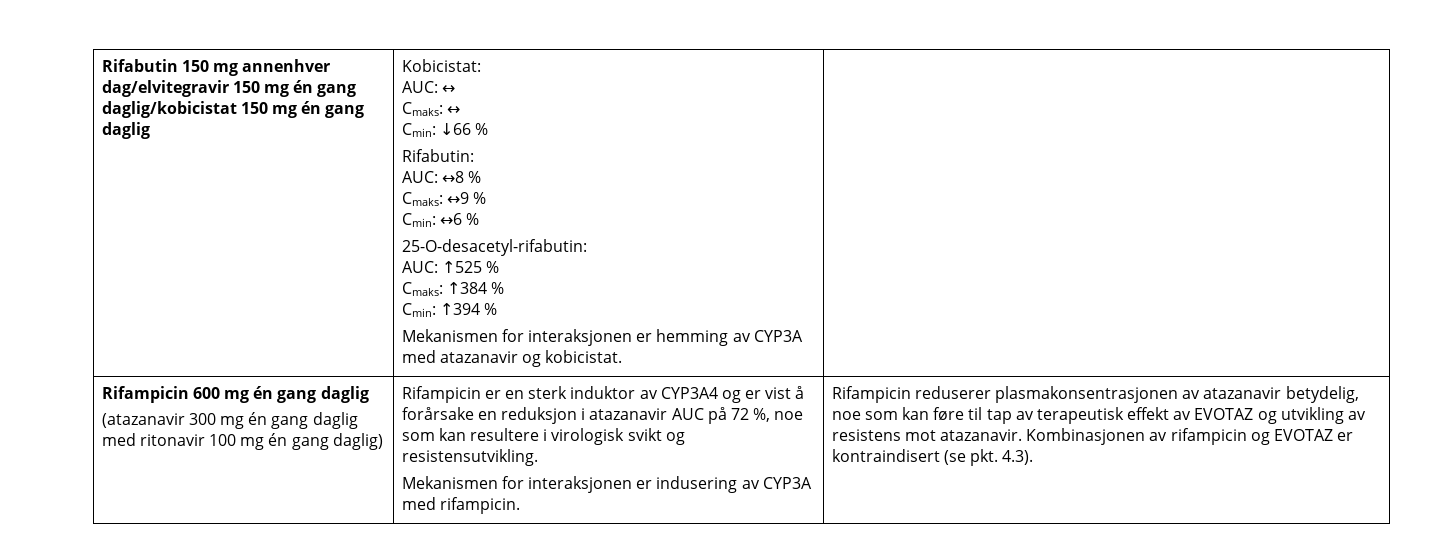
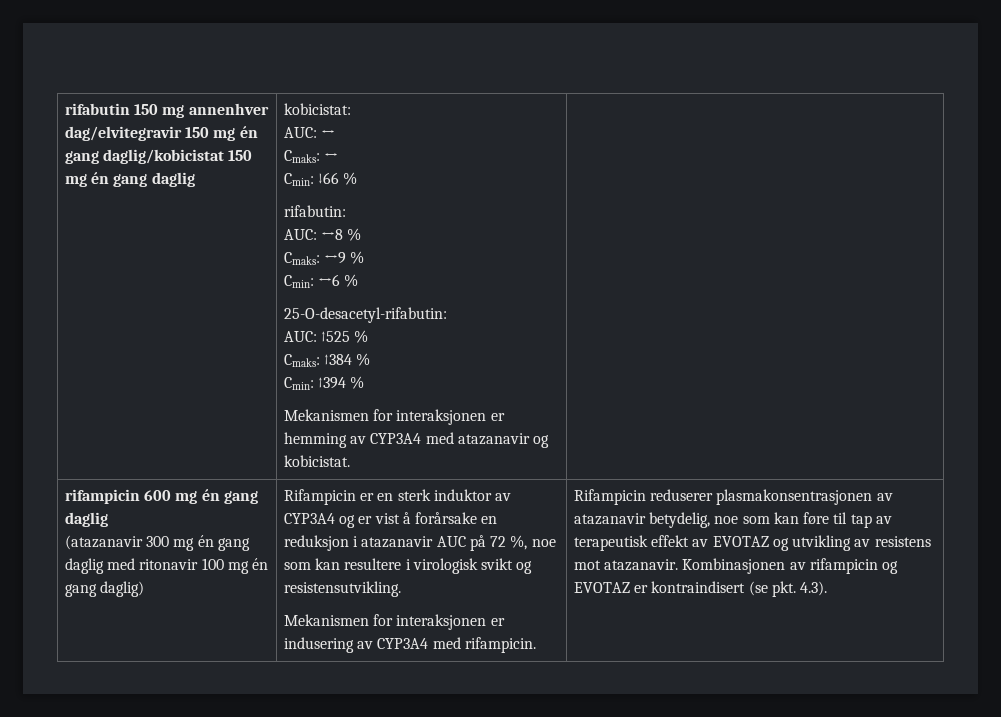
[101,59,178,72] Rifabutin -> [64,103,130,115] rifabutin
[401,59,481,72] Kobicistat: -> [283,103,351,115] kobicistat:
[401,149,474,162] Rifabutin: -> [283,205,346,217] rifabutin:
[753,330,803,342] CYP3A -> [370,433,422,444] CYP3A4
[101,386,189,403] Rifampicin -> [64,489,140,504] rifampicin
[762,477,812,489] CYP3A -> [377,638,429,649] CYP3A4

